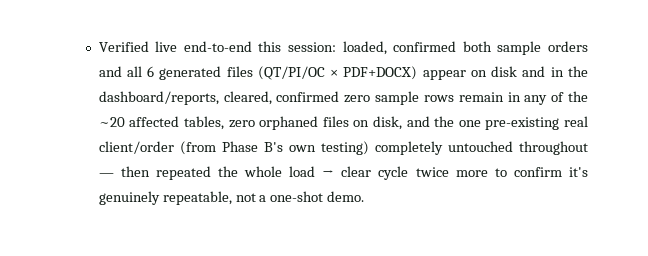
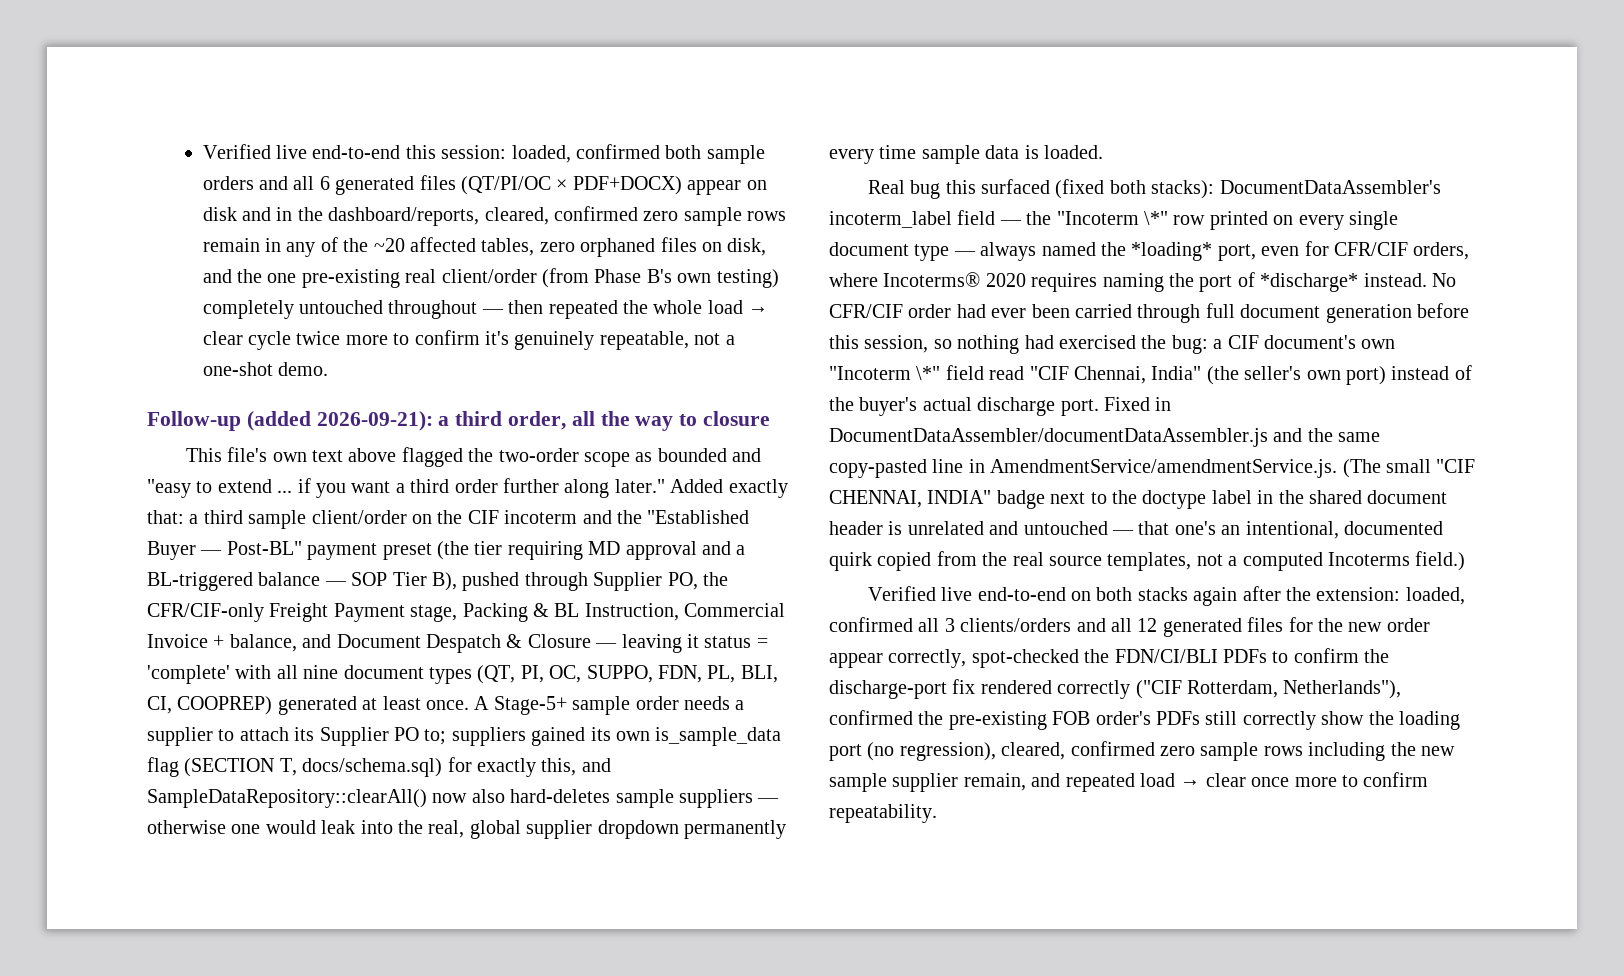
(365, 196) none -> [147,411,771,431] [185,447,762,467] [147,478,788,498] [147,510,750,529] [147,541,746,560] [147,572,728,591] [147,603,786,622] [147,634,768,653] [147,665,778,684] [147,696,745,715] [147,727,782,746] [147,757,611,777] [147,789,780,808] [147,820,786,839] [829,145,1103,164] [867,179,1441,199] [829,210,1398,230] [829,241,1470,261] [829,272,1456,292] [829,303,1469,323] [829,335,1396,354] [829,365,1472,385] [829,397,1172,416] [829,428,1381,447] [829,459,1476,478] [829,490,1448,509] [829,521,1443,539] [829,551,1466,571] [867,586,1465,606] [829,617,1430,637] [829,648,1390,668] [829,679,1402,699] [829,710,1460,730] [829,741,1455,761] [829,772,1429,792] [829,804,937,823] // Follow-up (added 2026-09-21): a third order, all the way to closure // This file's own text above flagged the two-order scope as bounded and "easy to extend ... if you want a third order further along later." Added exactly that: a third sample client/order on the CIF incoterm and the "Established Buyer — Post-BL" payment preset (the tier requiring MD approval and a BL-triggered balance — SOP Tier B), pushed through Supplier PO, the CFR/CIF-only Freight Payment stage, Packing & BL Instruction, Commercial Invoice + balance, and Document Despatch & Closure — leaving it status = 'complete' with all nine document types (QT, PI, OC, SUPPO, FDN, PL, BLI, CI, COOPREP) generated at least once. A Stage-5+ sample order needs a supplier to attach its Supplier PO to; suppliers gained its own is_sample_data flag (SECTION T, docs/schema.sql) for exactly this, and SampleDataRepository::clearAll() now also hard-deletes sample suppliers — otherwise one would leak into the real, global supplier dropdown permanently every time sample data is loaded. // Real bug this surfaced (fixed both stacks): DocumentDataAssembler's incoterm_label field — the "Incoterm \*" row printed on every single document type — always named the *loading* port, even for CFR/CIF orders, where Incoterms® 2020 requires naming the port of *discharge* instead. No CFR/CIF order had ever been carried through full document generation before this session, so nothing had exercised the bug: a CIF document's own "Incoterm \*" field read "CIF Chennai, India" (the seller's own port) instead of the buyer's actual discharge port. Fixed in DocumentDataAssembler/documentDataAssembler.js and the same copy-pasted line in AmendmentService/amendmentService.js. (The small "CIF CHENNAI, INDIA" badge next to the doctype label in the shared document header is unrelated and untouched — that one's an intentional, documented quirk copied from the real source templates, not a computed Incoterms field.) // Verified live end-to-end on both stacks again after the extension: loaded, confirmed all 3 clients/orders and all 12 generated files for the new order appear correctly, spot-checked the FDN/CI/BLI PDFs to confirm the discharge-port fix rendered correctly ("CIF Rotterdam, Netherlands"), confirmed the pre-existing FOB order's PDFs still correctly show the loading port (no regression), cleared, confirmed zero sample rows including the new sample supplier remain, and repeated load → clear once more to confirm repeatability.

